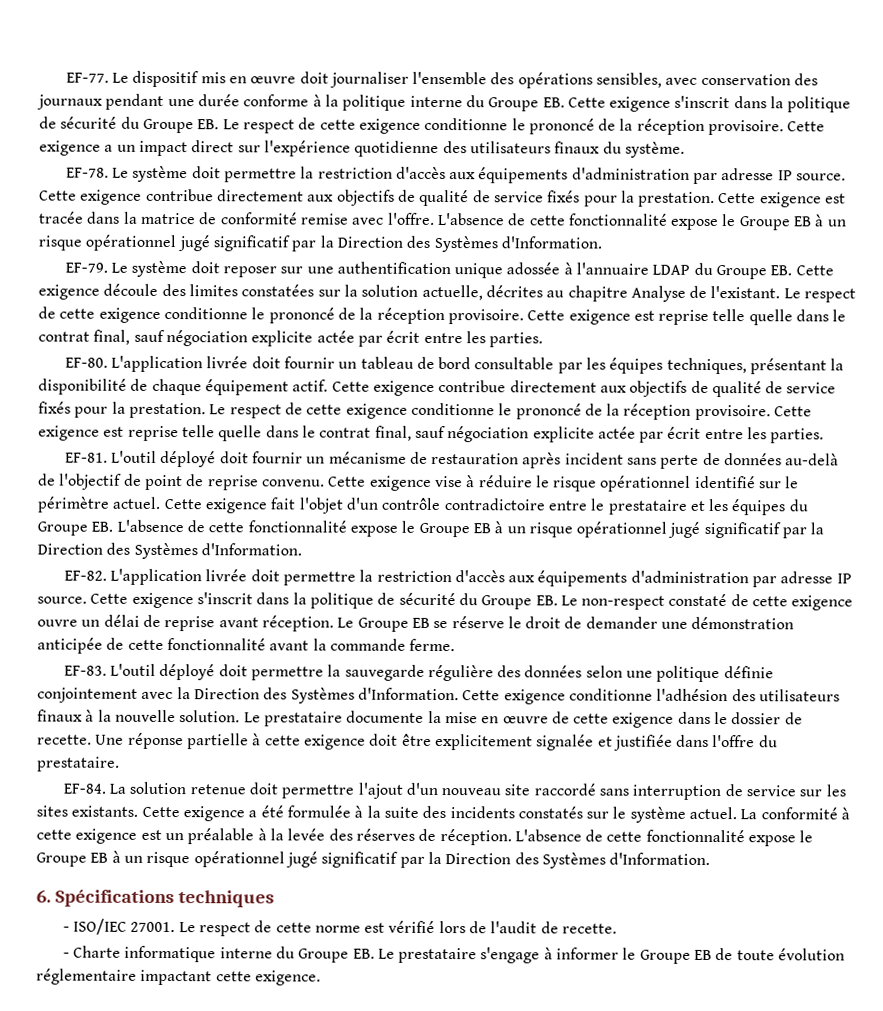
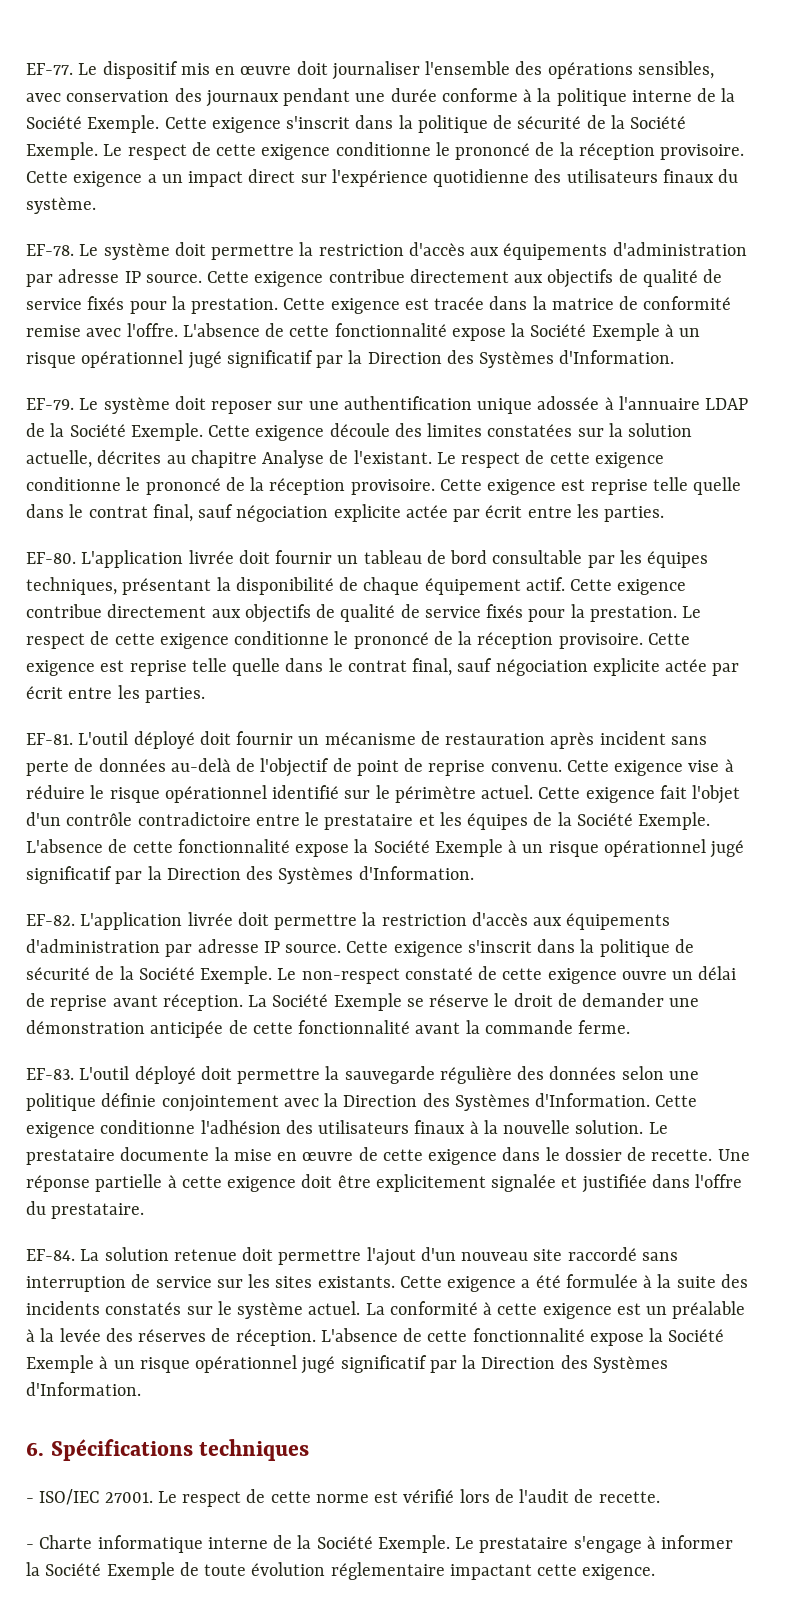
[465,95,852,113] [39,116,220,134] du Groupe EB. Cette exigence s'inscrit dans la politique de sécurité du Groupe EB. -> [697,88,736,102] [26,115,687,133] [26,142,98,160] de la Société Exemple. Cette exigence s'inscrit dans la politique de sécurité de la Société Exemple.
[722,214,813,231] le Groupe EB -> [511,323,660,341] la Société Exemple
[693,262,793,280] du Groupe EB. -> [26,423,203,441] de la Société Exemple.
[788,499,809,512] [37,519,491,538] du Groupe EB. L'absence de cette fonctionnalité expose le Groupe EB -> [533,812,711,830] [26,839,503,857] de la Société Exemple. L'absence de cette fonctionnalité expose la Société Exemple
[458,593,558,610] du Groupe EB. -> [95,966,273,984] de la Société Exemple.
[337,617,430,632] Le Groupe EB -> [248,993,402,1011] La Société Exemple
[799,830,814,843] [36,852,109,867] le Groupe EB -> [649,1328,725,1342] [26,1355,94,1373] la Société Exemple
[275,946,375,963] du Groupe EB. -> [273,1535,450,1553] de la Société Exemple.
[622,947,713,964] le Groupe EB -> [26,1562,175,1580] la Société Exemple

